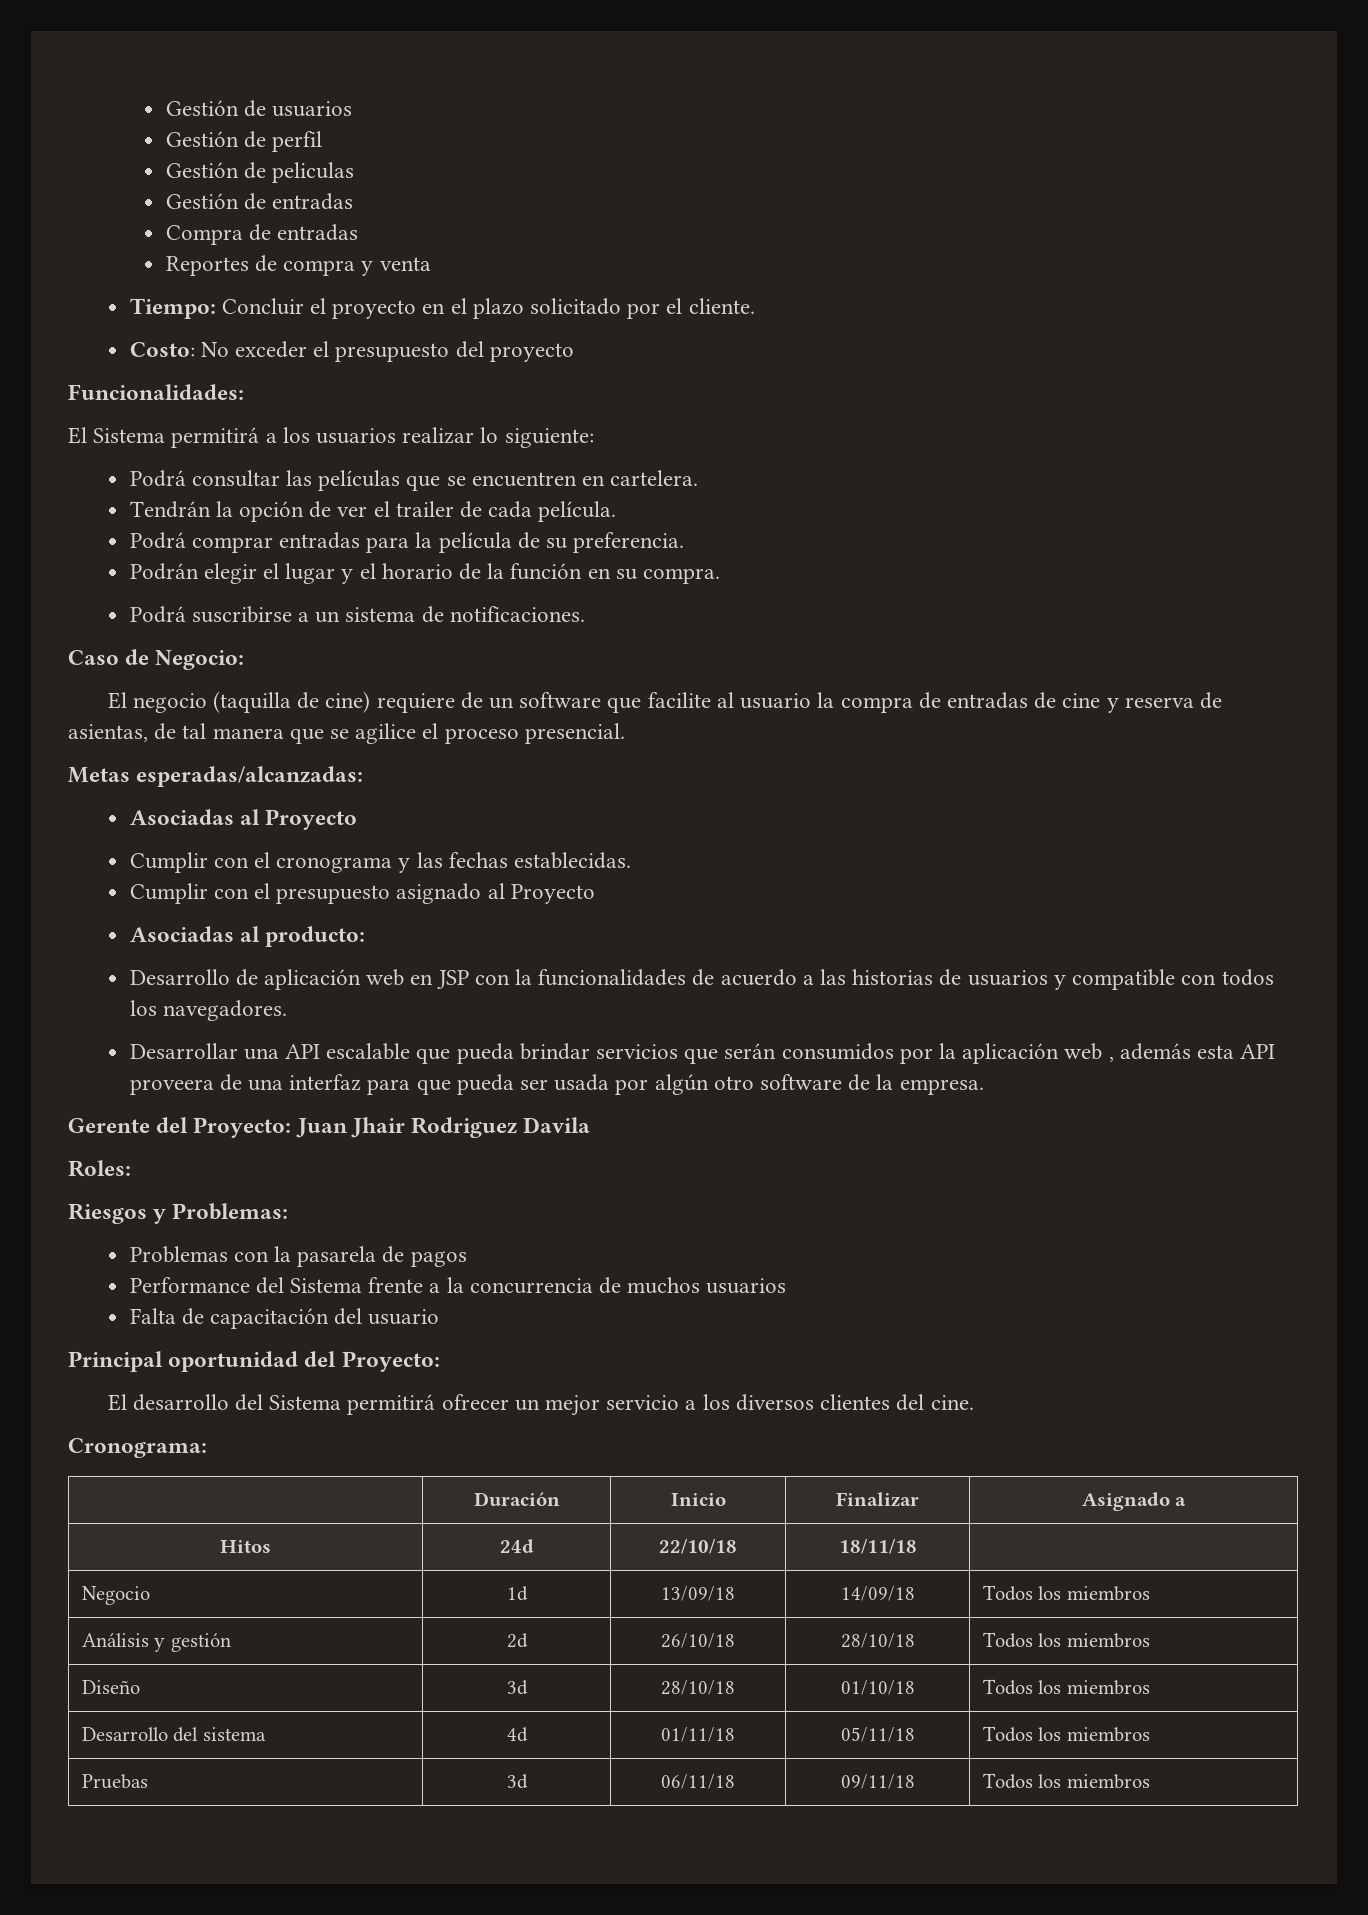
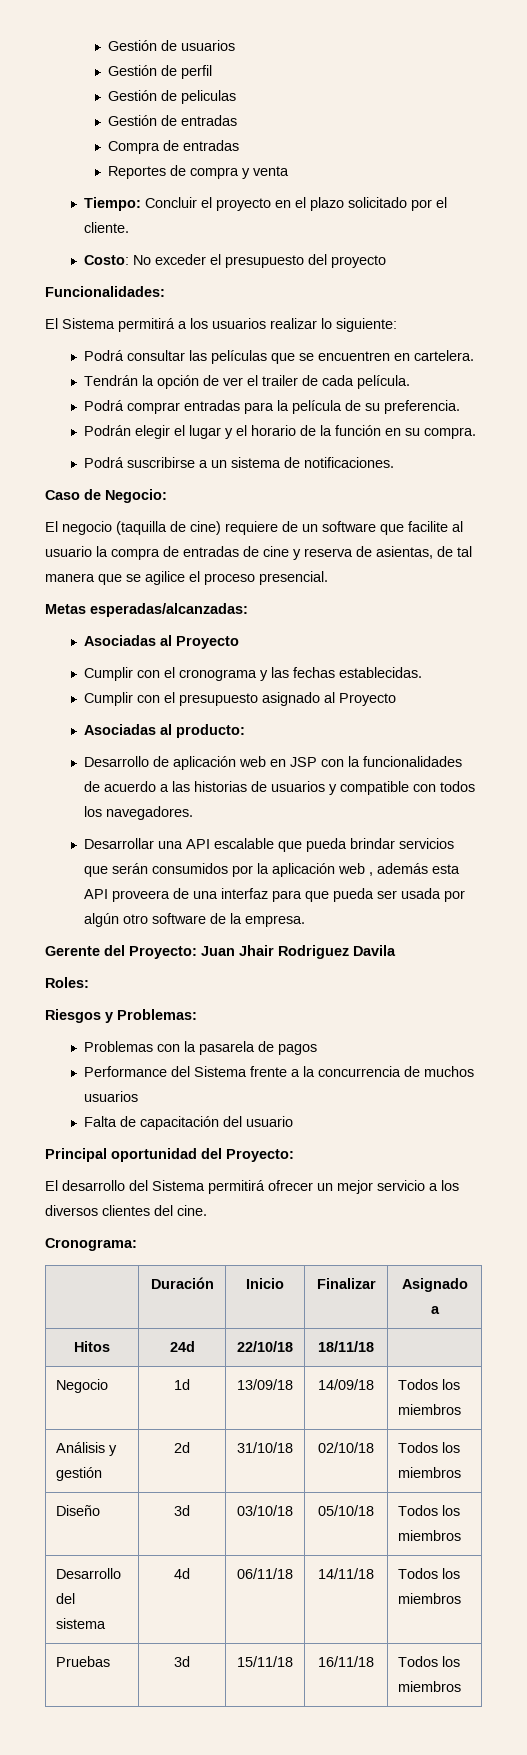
[660,1633,735,1648] [840,1633,915,1648] 26/10/18 | 28/10/18 -> [237,1442,293,1453] [318,1442,374,1453] 31/10/18 | 02/10/18
[660,1680,735,1695] [840,1680,915,1695] 28/10/18 | 01/10/18 -> [237,1505,293,1516] [318,1505,374,1516] 03/10/18 | 05/10/18
[660,1727,735,1742] [840,1727,915,1742] 01/11/18 | 05/11/18 -> [237,1568,293,1579] [318,1568,374,1579] 06/11/18 | 14/11/18
[660,1774,735,1789] [840,1774,915,1789] 06/11/18 | 09/11/18 -> [237,1656,293,1667] [318,1656,374,1667] 15/11/18 | 16/11/18

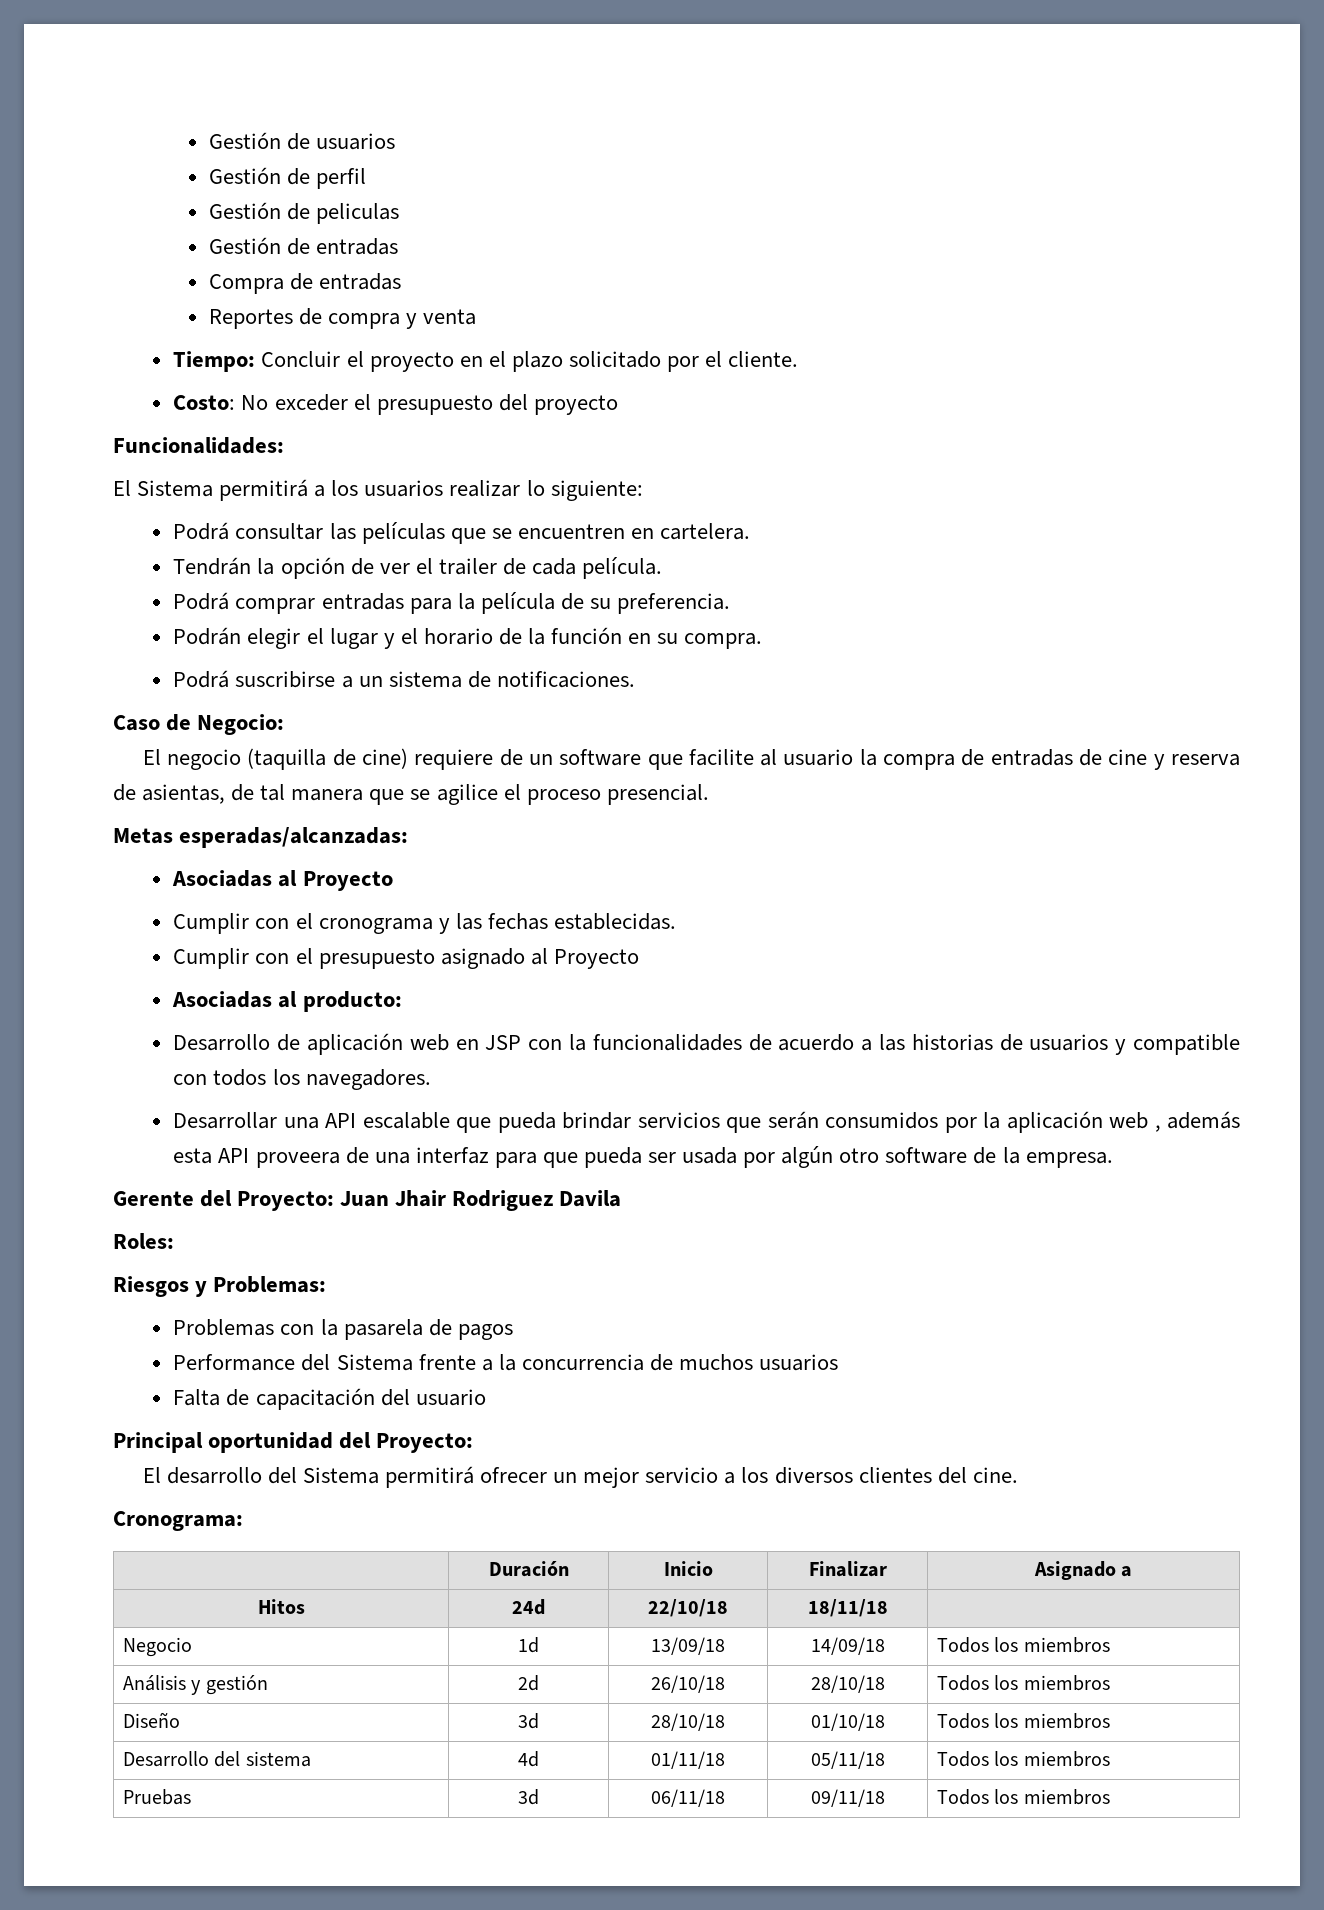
[237,1442,293,1453] [318,1442,374,1453] 31/10/18 | 02/10/18 -> [650,1675,725,1693] [810,1675,885,1693] 26/10/18 | 28/10/18
[237,1505,293,1516] [318,1505,374,1516] 03/10/18 | 05/10/18 -> [650,1713,725,1731] [810,1713,885,1731] 28/10/18 | 01/10/18
[237,1568,293,1579] [318,1568,374,1579] 06/11/18 | 14/11/18 -> [650,1751,725,1769] [810,1751,885,1769] 01/11/18 | 05/11/18
[237,1656,293,1667] [318,1656,374,1667] 15/11/18 | 16/11/18 -> [650,1789,725,1807] [810,1789,885,1807] 06/11/18 | 09/11/18

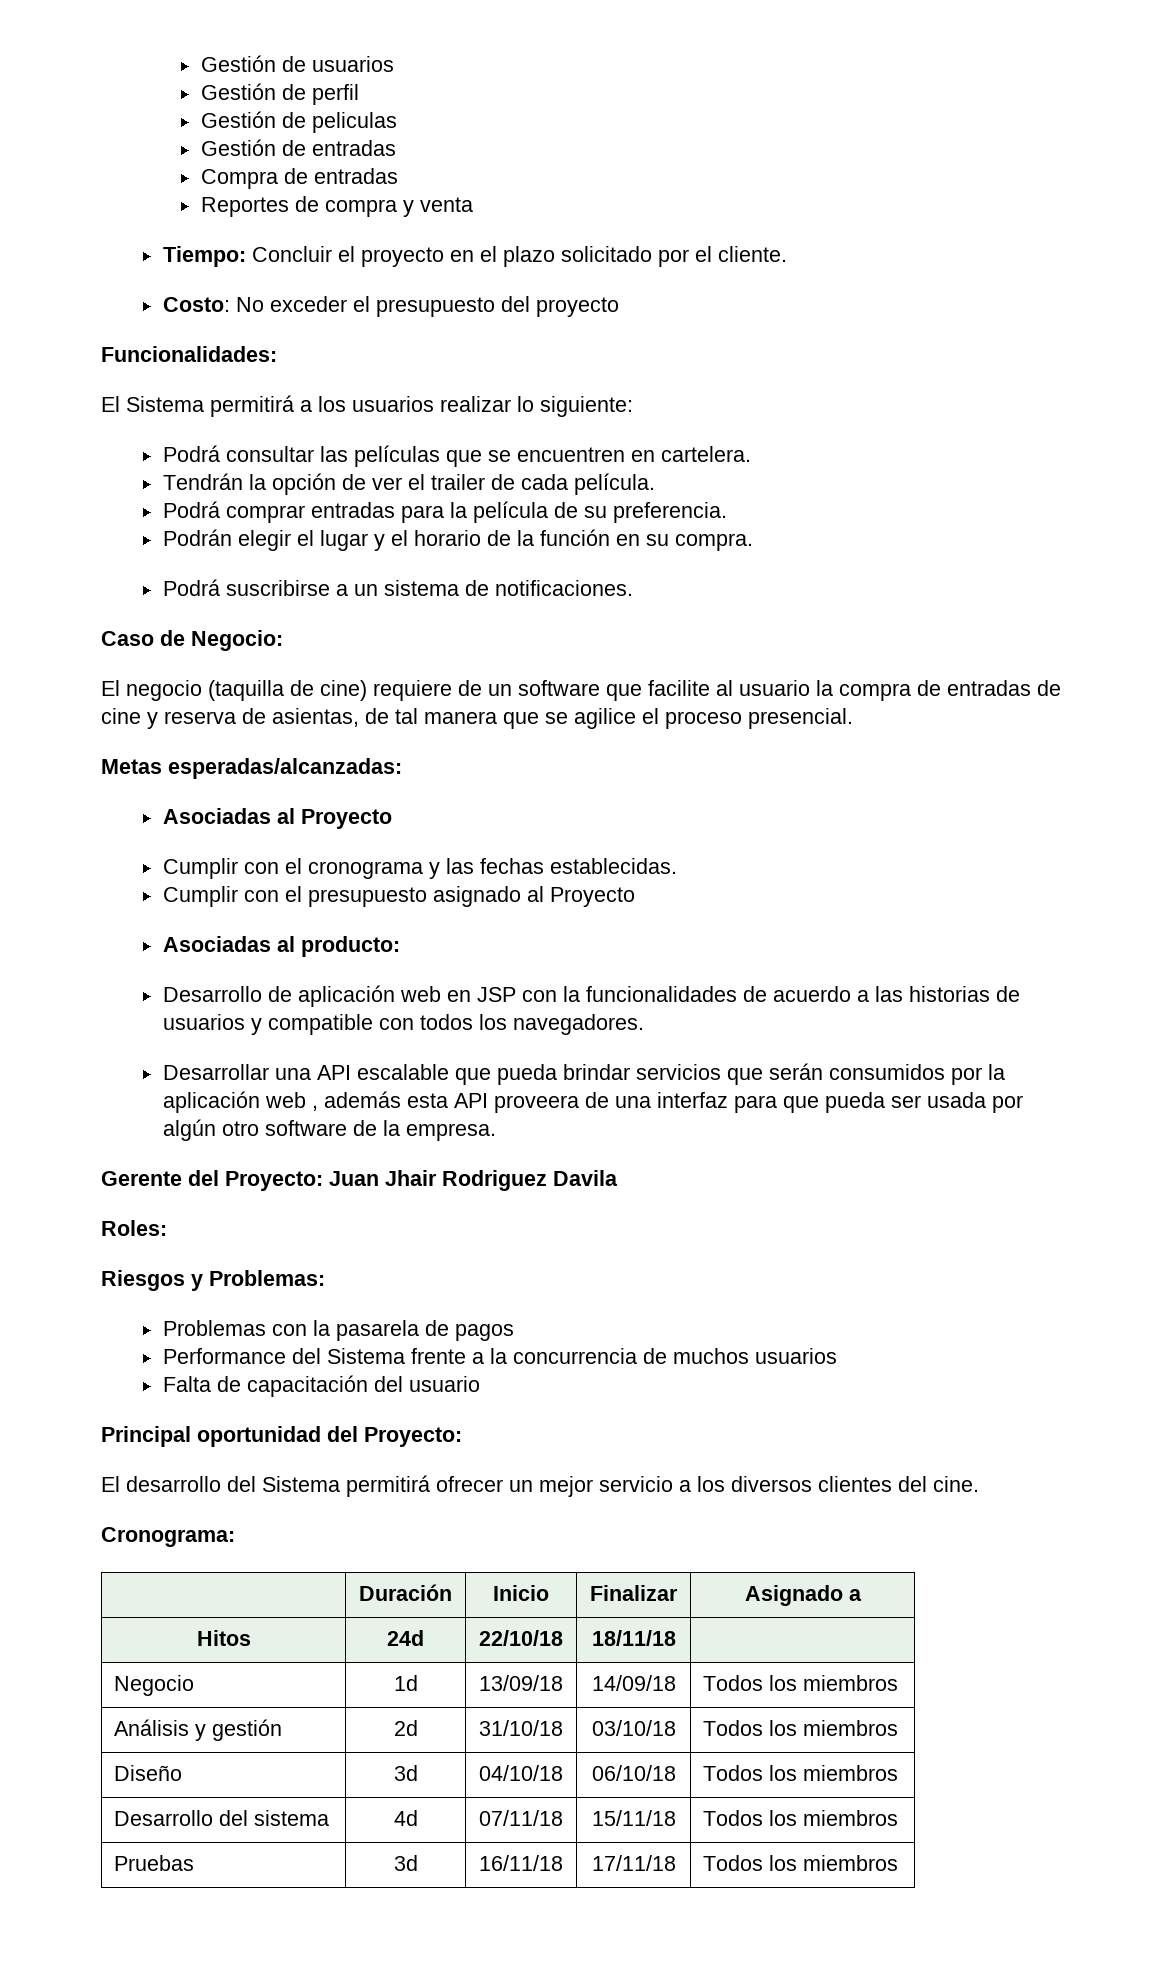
[650,1675,725,1693] [810,1675,885,1693] 26/10/18 | 28/10/18 -> [479,1720,563,1736] [591,1720,676,1736] 31/10/18 | 03/10/18
[650,1713,725,1731] [810,1713,885,1731] 28/10/18 | 01/10/18 -> [479,1765,563,1781] [591,1765,676,1781] 04/10/18 | 06/10/18
[650,1751,725,1769] [810,1751,885,1769] 01/11/18 | 05/11/18 -> [479,1810,563,1826] [591,1810,676,1826] 07/11/18 | 15/11/18
[650,1789,725,1807] [810,1789,885,1807] 06/11/18 | 09/11/18 -> [479,1855,563,1871] [591,1855,676,1871] 16/11/18 | 17/11/18

